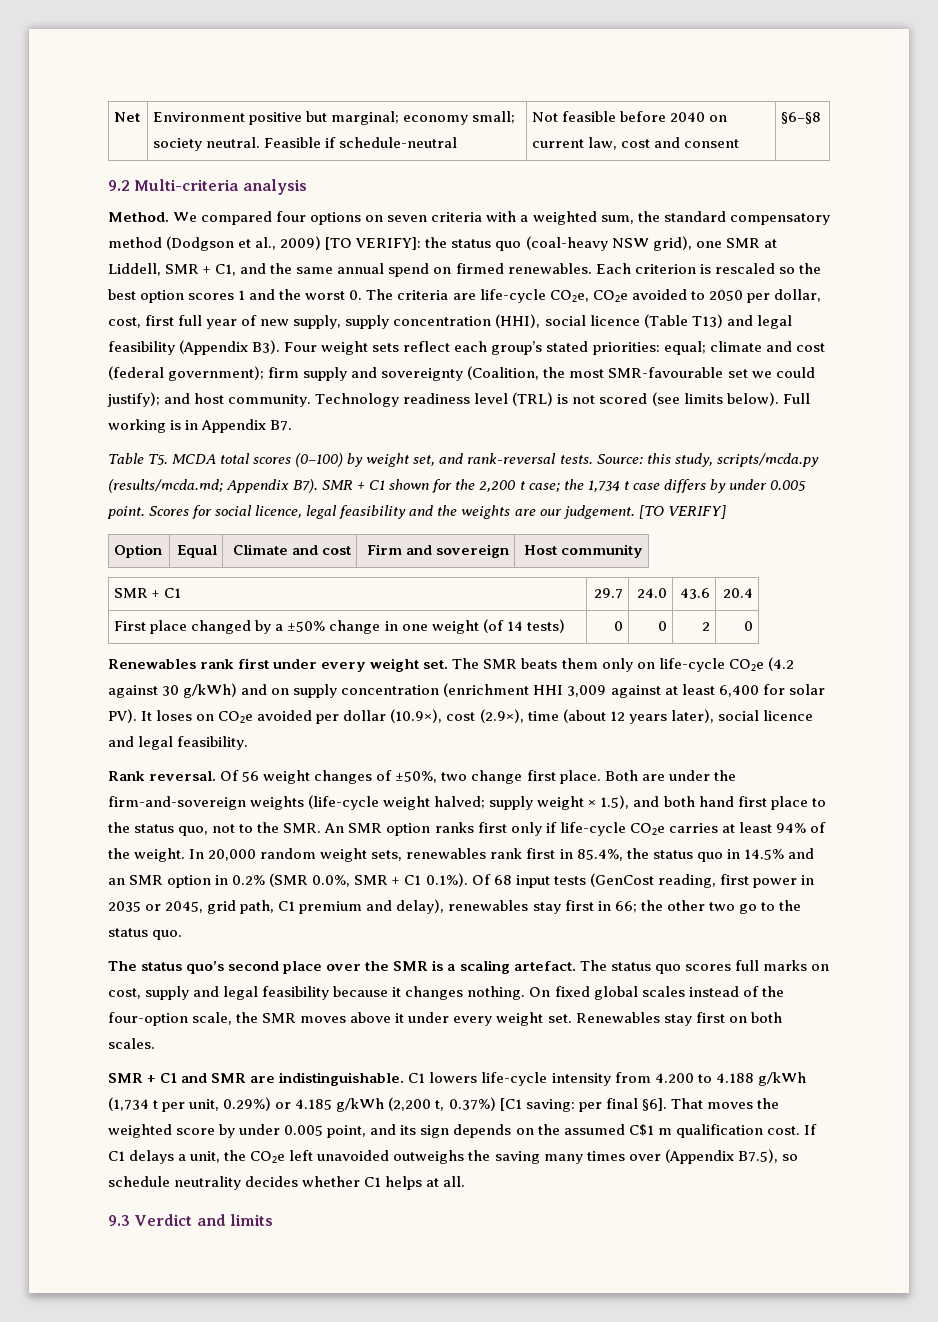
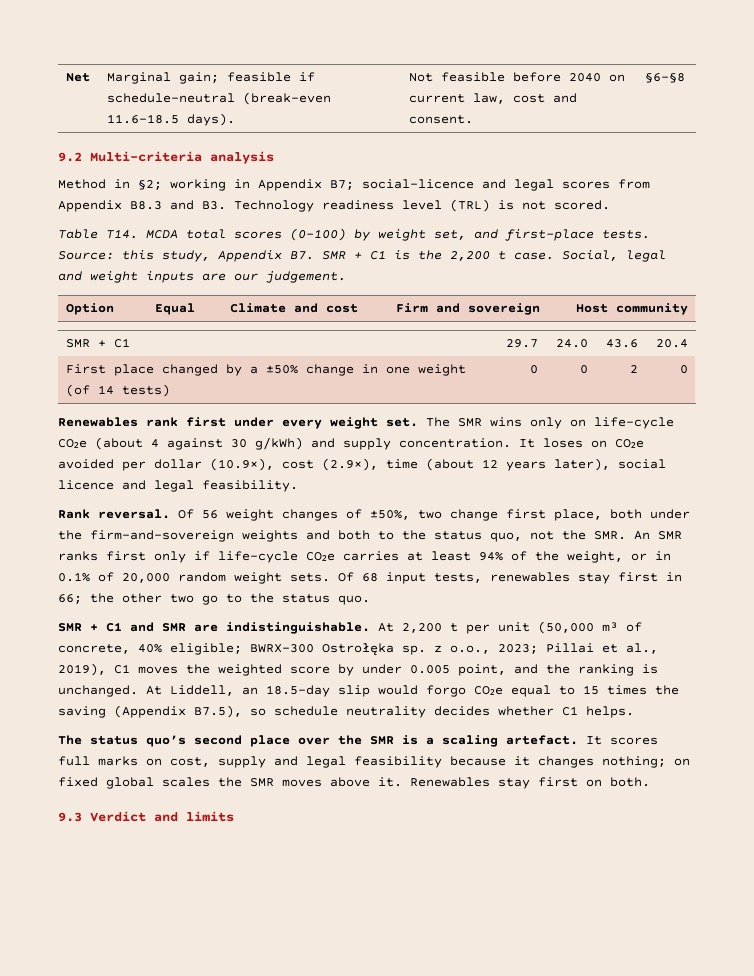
[153,111,516,125] [153,137,322,151] Environment positive but marginal; economy small; society neutral. Feasible -> [107,72,292,84] Marginal gain; feasible
(458, 142) none -> [243,92,332,105] [107,113,236,126] (break-even 11.6–18.5 days).
[684,139,740,148] consent -> [409,115,474,124] consent.
[108,211,830,225] [108,236,777,251] [108,263,821,277] [108,289,821,303] [108,314,792,329] [108,340,825,355] [108,366,815,381] [107,392,312,407] Method. We compared four options on seven criteria with a weighted sum, the standard compensatory method (Dodgson et al., 2009) [TO VERIFY]: the status quo (coal-heavy NSW grid), one SMR at Liddell, SMR + C1, and the same annual spend on firmed renewables. Each criterion is rescaled so the best option scores 1 and the worst 0. The criteria are life-cycle CO₂e, CO₂e avoided to 2050 per dollar, cost, first full year of new supply, supply concentration (HHI), social licence (Table T13) and legal feasibility (Appendix B3). Four weight sets reflect each group’s stated priorities: equal; climate and cost (federal government); firm supply and sovereignty (Coalition, the most SMR-favourable set we could justify); and host community. -> [58,179,650,191] [58,200,226,212] Method in §2; working in Appendix B7; social-licence and legal scores from Appendix B8.3 and B3.
[599,392,810,406] [108,419,293,433] scored (see limits below). Full working is in Appendix B7. -> [554,200,610,210] scored.
[148,454,169,465] T5. -> [106,229,138,239] T14.
[467,453,557,464] rank-reversal -> [505,229,594,241] first-place
[716,453,819,467] [108,479,453,493] scripts/mcda.py (results/mcda.md; Appendix B7). SMR + C1 shown for -> [218,250,410,262] Appendix B7. SMR + C1 is
[528,479,806,493] [107,505,511,519] case; the 1,734 t case differs by under 0.005 point. Scores for social licence, legal feasibility and the weights -> [514,250,666,262] [58,271,194,283] case. Social, legal and weight inputs
[638,505,726,519] [TO VERIFY] -> (346, 277) none
[521,658,598,669] beats them -> [490,417,522,427] wins
[767,657,794,671] (4.2 -> [95,437,159,450] (about 4
[271,683,825,698] [108,709,137,723] on supply concentration (enrichment HHI 3,009 against at least 6,400 for solar PV). -> [343,438,511,450] supply concentration.
[559,770,665,784] place. Both are -> [554,509,642,521] place, both
[308,795,808,810] (life-cycle weight halved; supply weight × 1.5), and both hand first place -> [306,530,370,540] and both
[239,824,254,833] to -> (554, 535) none
[386,823,431,836] option -> (682, 535) none
[134,848,814,862] [108,873,814,888] [108,899,445,914] weight. In 20,000 random weight sets, renewables rank first in 85.4%, the status quo in 14.5% and an SMR option in 0.2% (SMR 0.0%, SMR + C1 0.1%). Of 68 input tests (GenCost reading, first power in 2035 or 2045, grid path, C1 premium and delay), -> [567,551,671,563] [58,572,482,584] weight, or in 0.1% of 20,000 random weight sets. Of 68 input tests,
(183, 935) none -> [58,621,642,634] [58,643,658,656] [58,663,658,676] [58,685,679,697] [58,705,634,718] // SMR + C1 and SMR are indistinguishable. At 2,200 t per unit (50,000 m³ of concrete, 40% eligible; BWRX-300 Ostrołęka sp. z o.o., 2023; Pillai et al., 2019), C1 moves the weighted score by under 0.005 point, and the ranking is unchanged. At Liddell, an 18.5-day slip would forgo CO₂e equal to 15 times the saving (Appendix B7.5), so schedule neutrality decides whether C1 helps.
[579,960,681,974] The status quo -> [586,736,602,745] It
[467,986,551,1000] nothing. On -> [602,756,690,768] nothing; on
[688,986,784,997] [108,1012,782,1026] [108,1038,155,1049] [108,1072,806,1086] [108,1097,779,1112] [108,1124,817,1138] [108,1149,798,1164] [108,1176,466,1190] instead of the four-option scale, the SMR moves above it under every weight set. Renewables stay first on both scales. // SMR + C1 and SMR are indistinguishable. C1 lowers life-cycle intensity from 4.200 to 4.188 g/kWh (1,734 t per unit, 0.29%) or 4.185 g/kWh (2,200 t, 0.37%) [C1 saving: per final §6]. That moves the weighted score by under 0.005 point, and its sign depends on the assumed C$1 m qualification cost. If C1 delays a unit, the CO₂e left unavoided outweighs the saving many times over (Appendix B7.5), so schedule neutrality decides whether C1 helps at all. -> [218,777,650,789] the SMR moves above it. Renewables stay first on both.

